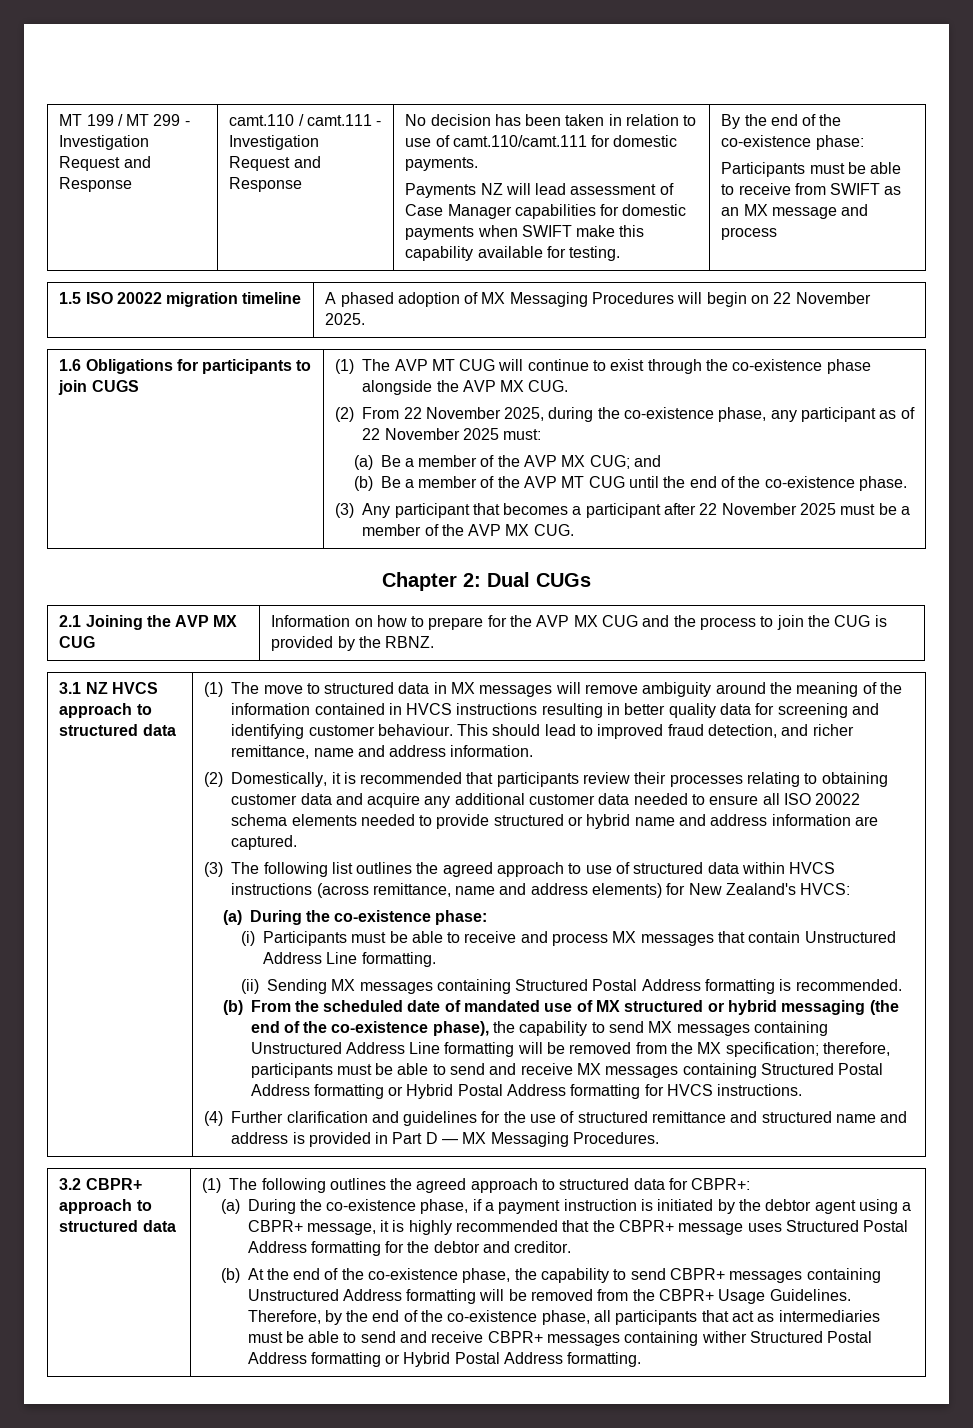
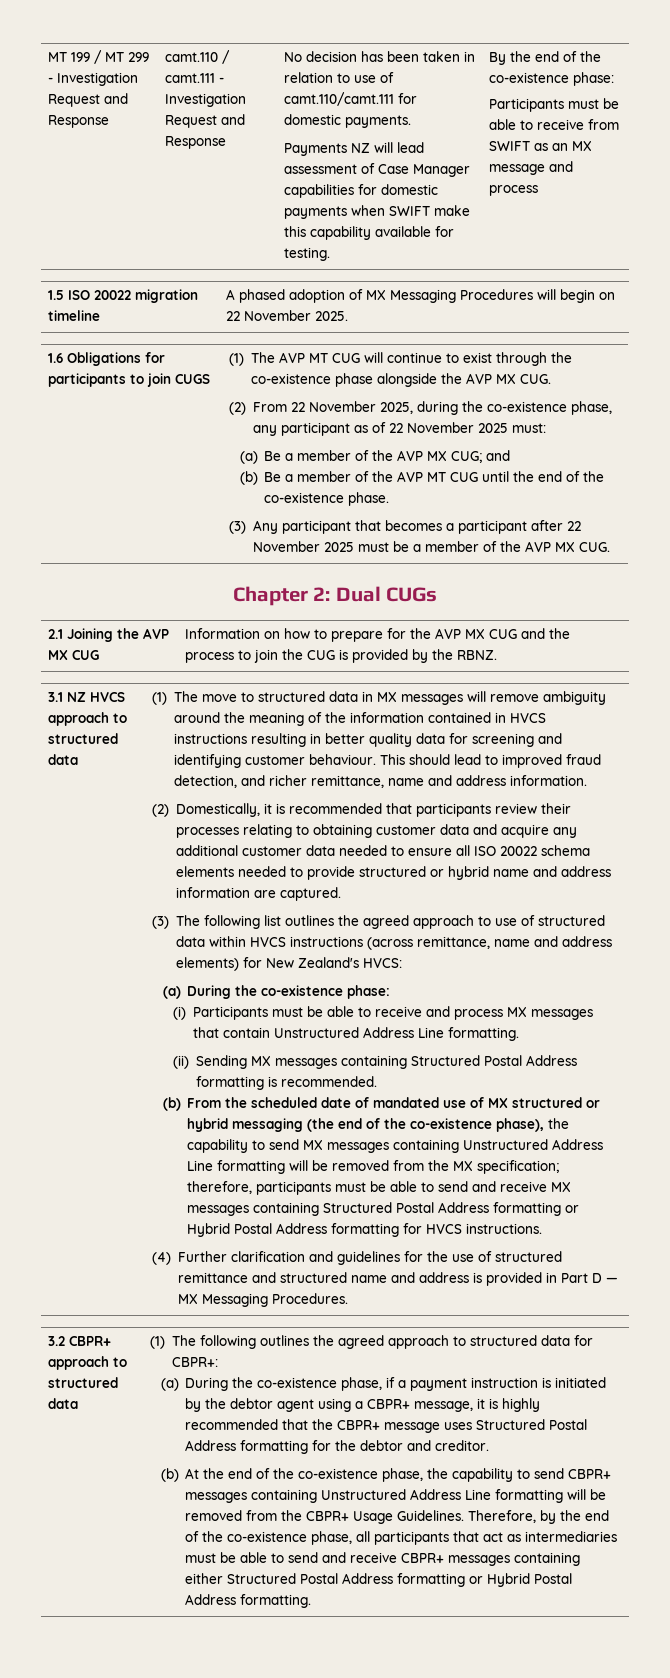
(402, 1295) none -> [465,1489,492,1500] Line
[701,1331,747,1343] wither -> [185,1573,224,1584] either

